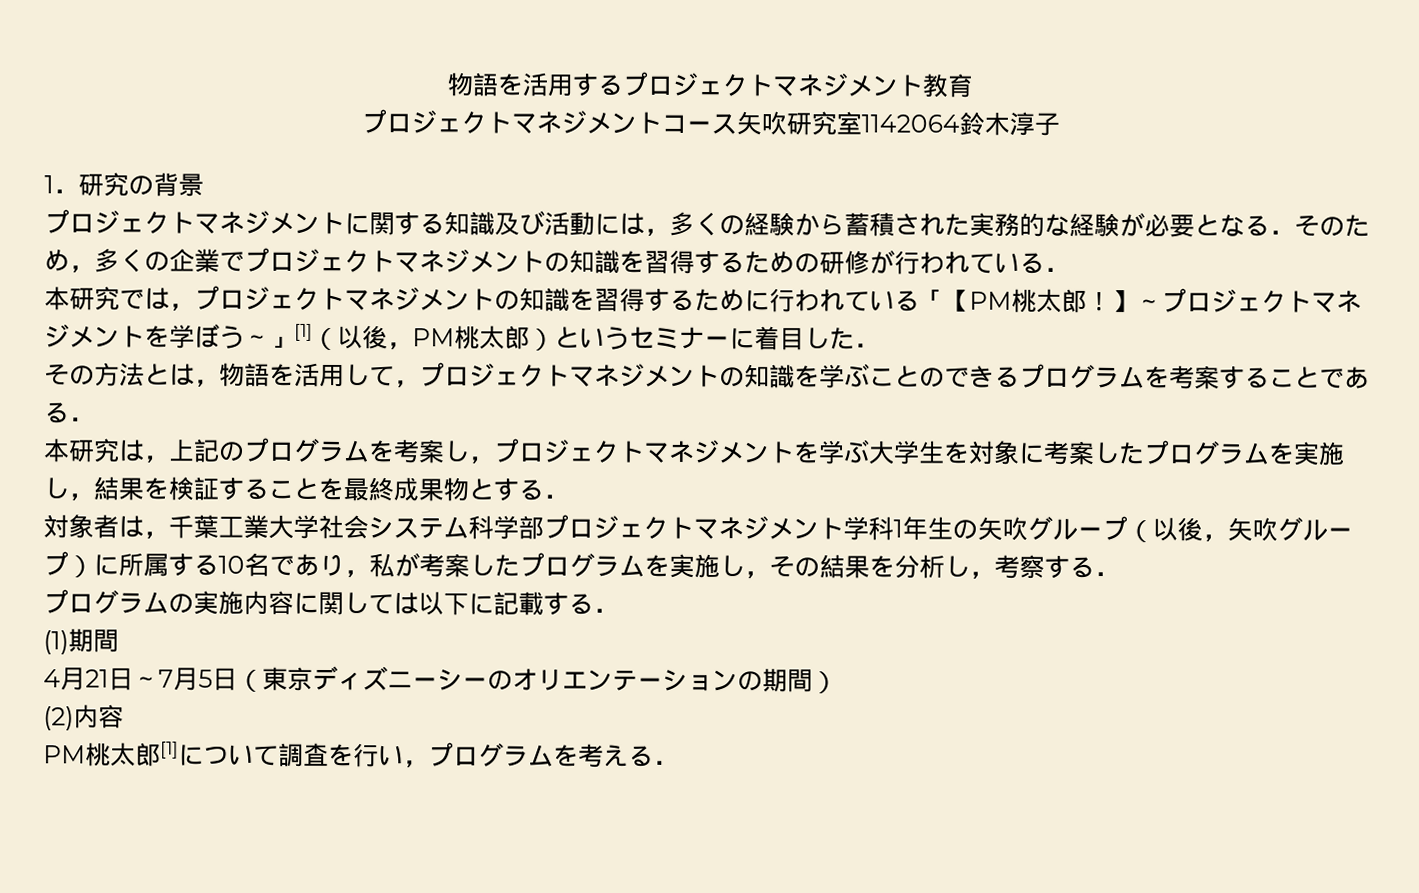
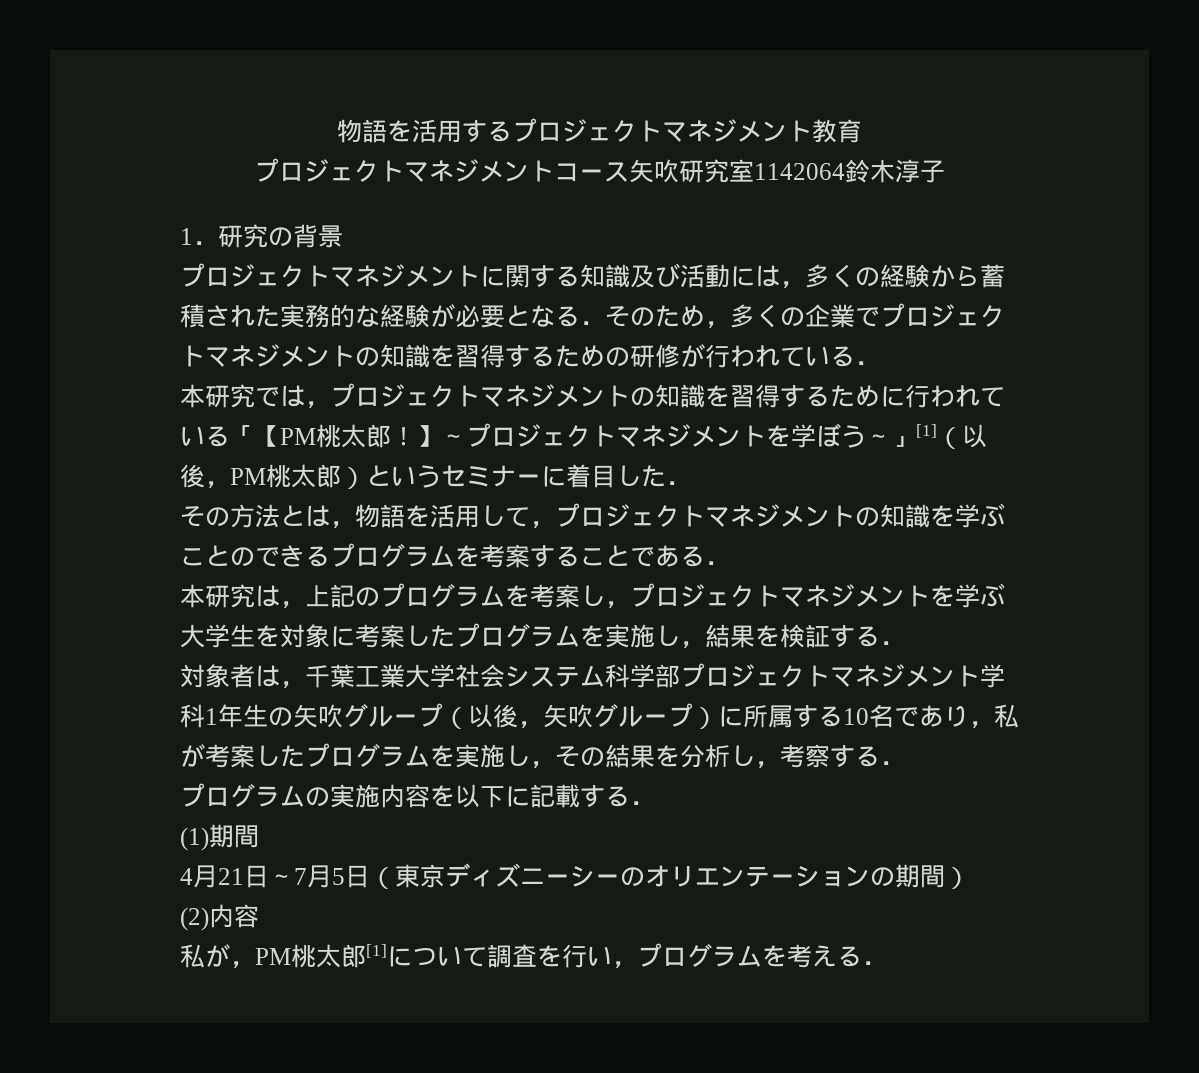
[268,477,544,502] ことを最終成果物とする -> (880, 636) none
[293,591,419,616] に関しては -> [430,785,455,807] を
(124, 716) none -> [180,944,255,969] 私が，

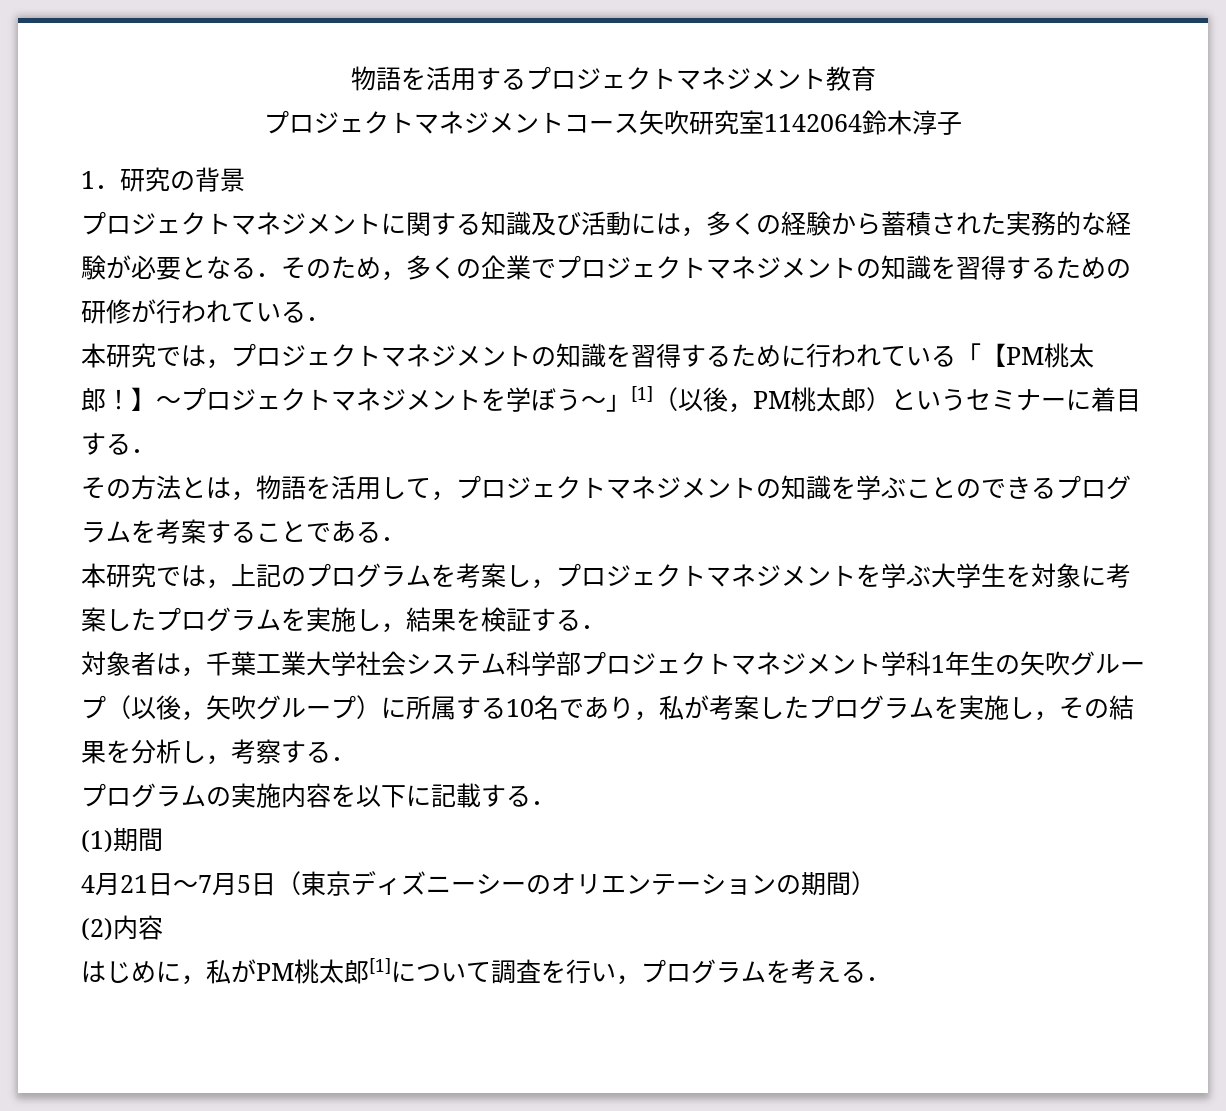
[616,465,666,487] した -> [81,432,131,455] する
(255, 596) none -> [156,567,181,587] で
[180,944,255,969] 私が， -> [81,959,256,985] はじめに，私が

